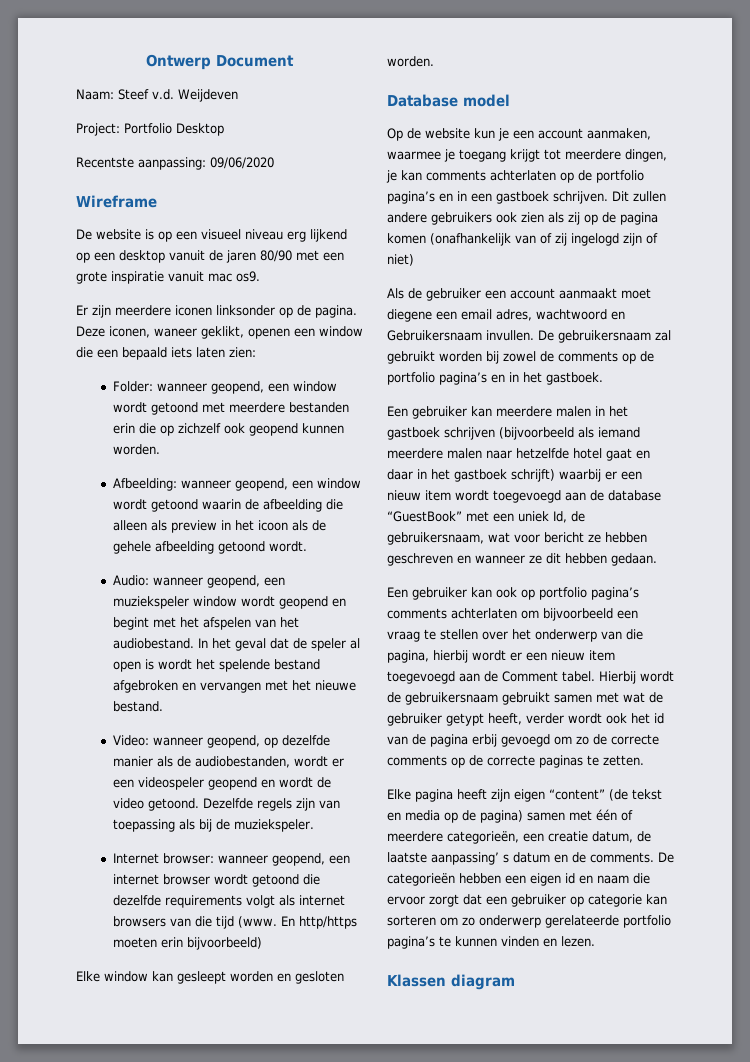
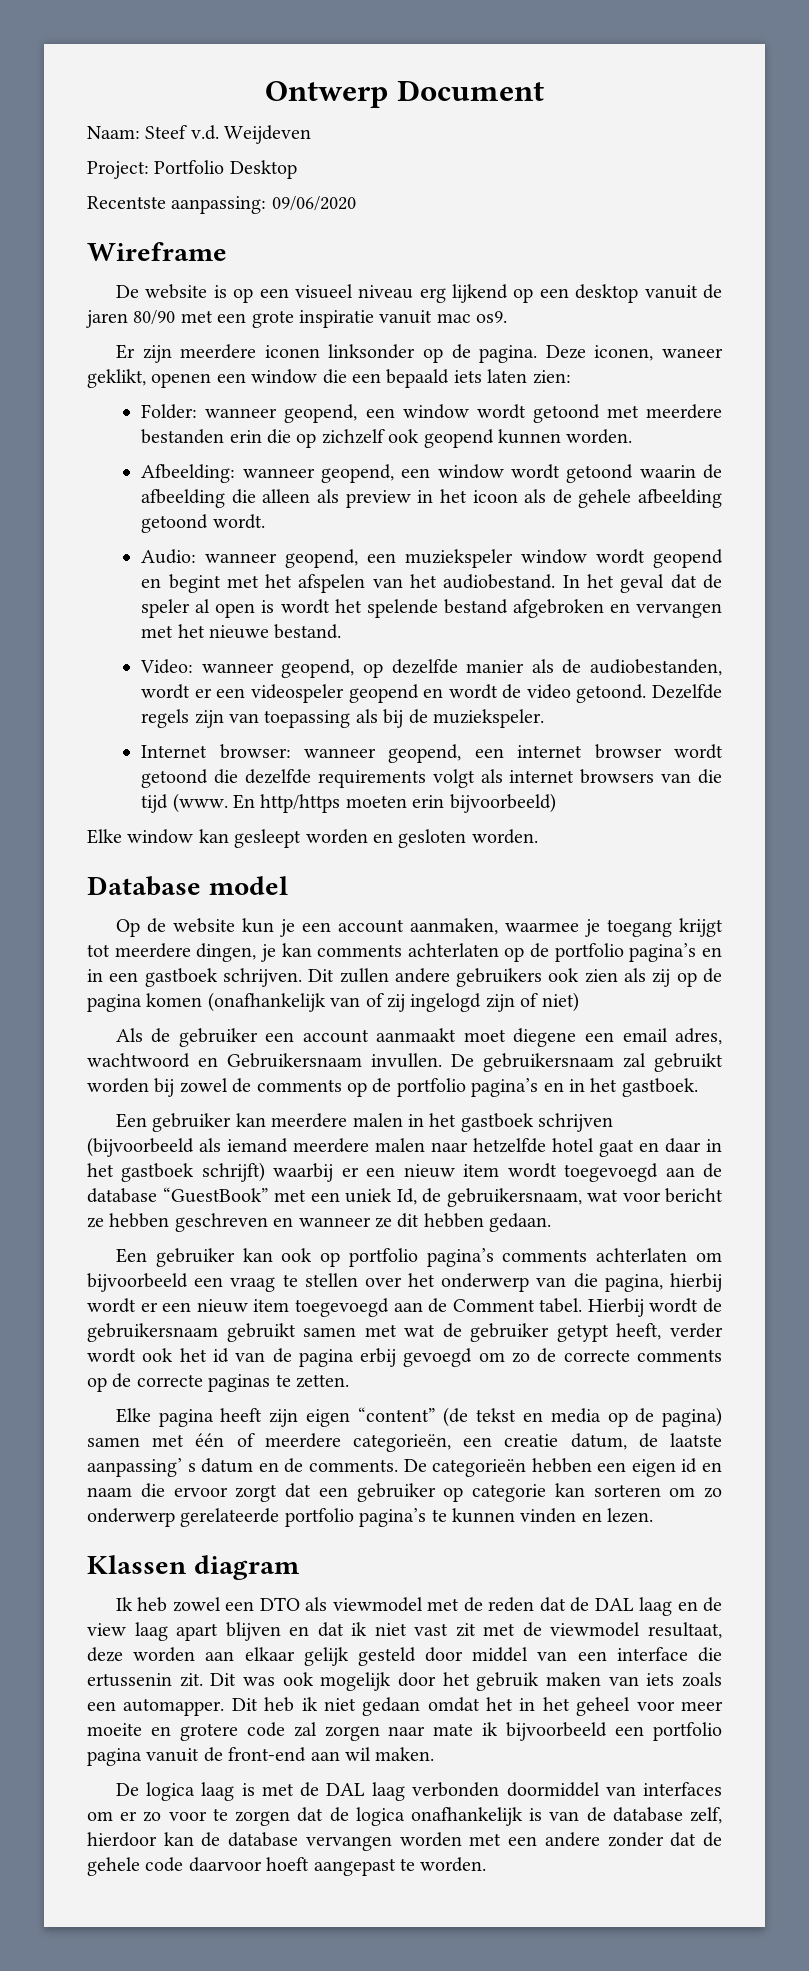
(515, 982) none -> [115,1597,722,1616] [87,1622,723,1641] [87,1647,722,1666] [87,1672,722,1691] [87,1697,723,1716] [87,1722,722,1741] [87,1747,435,1766] [115,1782,722,1801] [87,1807,722,1826] [87,1832,723,1851] [87,1857,487,1876] // Ik heb zowel een DTO als viewmodel met de reden dat de DAL laag en de view laag apart blijven en dat ik niet vast zit met de viewmodel resultaat, deze worden aan elkaar gelijk gesteld door middel van een interface die ertussenin zit. Dit was ook mogelijk door het gebruik maken van iets zoals een automapper. Dit heb ik niet gedaan omdat het in het geheel voor meer moeite en grotere code zal zorgen naar mate ik bijvoorbeeld een portfolio pagina vanuit de front-end aan wil maken. // De logica laag is met de DAL laag verbonden doormiddel van interfaces om er zo voor te zorgen dat de logica onafhankelijk is van de database zelf, hierdoor kan de database vervangen worden met een andere zonder dat de gehele code daarvoor hoeft aangepast te worden.

